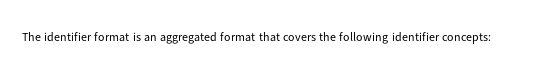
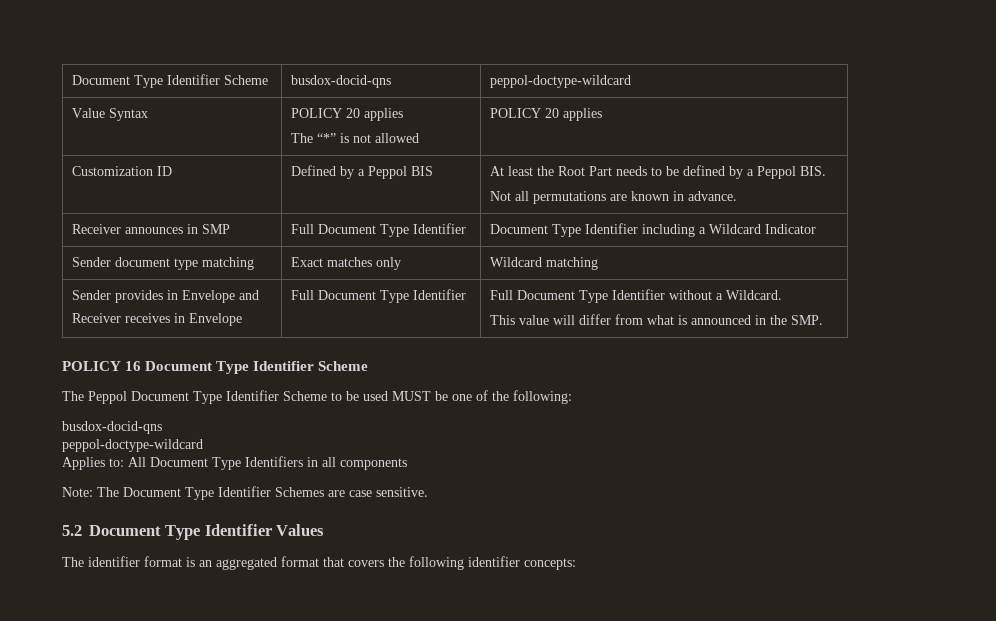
(22, 36) none -> [71,74,268,88] [290,75,391,88] [489,75,631,88] [71,108,148,121] [290,108,403,121] [290,133,419,143] [489,108,602,121] [71,166,172,176] [290,165,433,179] [489,165,826,179] [489,191,737,204] [71,224,230,234] [290,223,466,237] [489,223,816,237] [71,257,254,270] [290,257,401,270] [489,257,598,270] [71,290,259,303] [71,313,242,326] [290,289,466,303] [489,289,782,303] [489,314,823,325] [62,361,369,374] [62,390,572,404] [62,421,162,434] [62,439,203,452] [62,456,407,470] [62,486,428,500] [62,524,325,540] Document Type Identifier Scheme | busdox-docid-qns | peppol-doctype-wildcard // Value Syntax | POLICY 20 applies // The “*” is not allowed | POLICY 20 applies // Customization ID | Defined by a Peppol BIS | At least the Root Part needs to be defined by a Peppol BIS. // Not all permutations are known in advance. // Receiver announces in SMP | Full Document Type Identifier | Document Type Identifier including a Wildcard Indicator // Sender document type matching | Exact matches only | Wildcard matching // Sender provides in Envelope and // Receiver receives in Envelope | Full Document Type Identifier | Full Document Type Identifier without a Wildcard. // This value will differ from what is announced in the SMP. // POLICY 16 Document Type Identifier Scheme // The Peppol Document Type Identifier Scheme to be used MUST be one of the following: // busdox-docid-qns // peppol-doctype-wildcard // Applies to: All Document Type Identifiers in all components // Note: The Document Type Identifier Schemes are case sensitive. // 5.2 Document Type Identifier Values //

